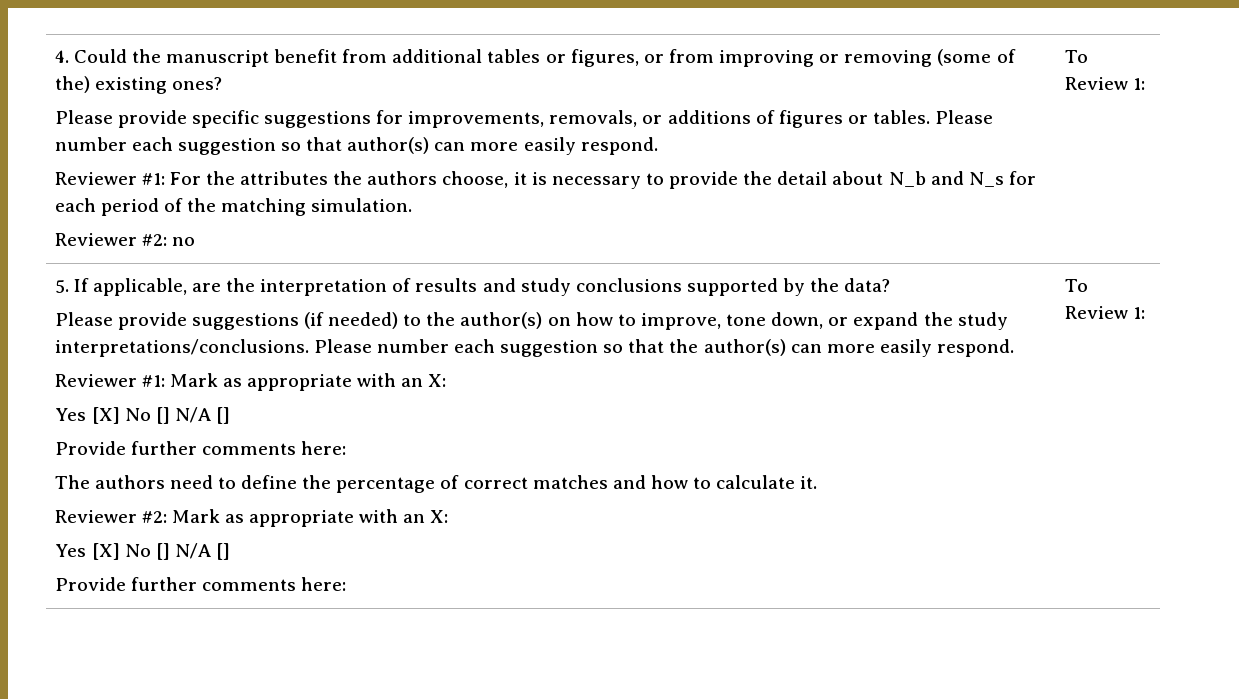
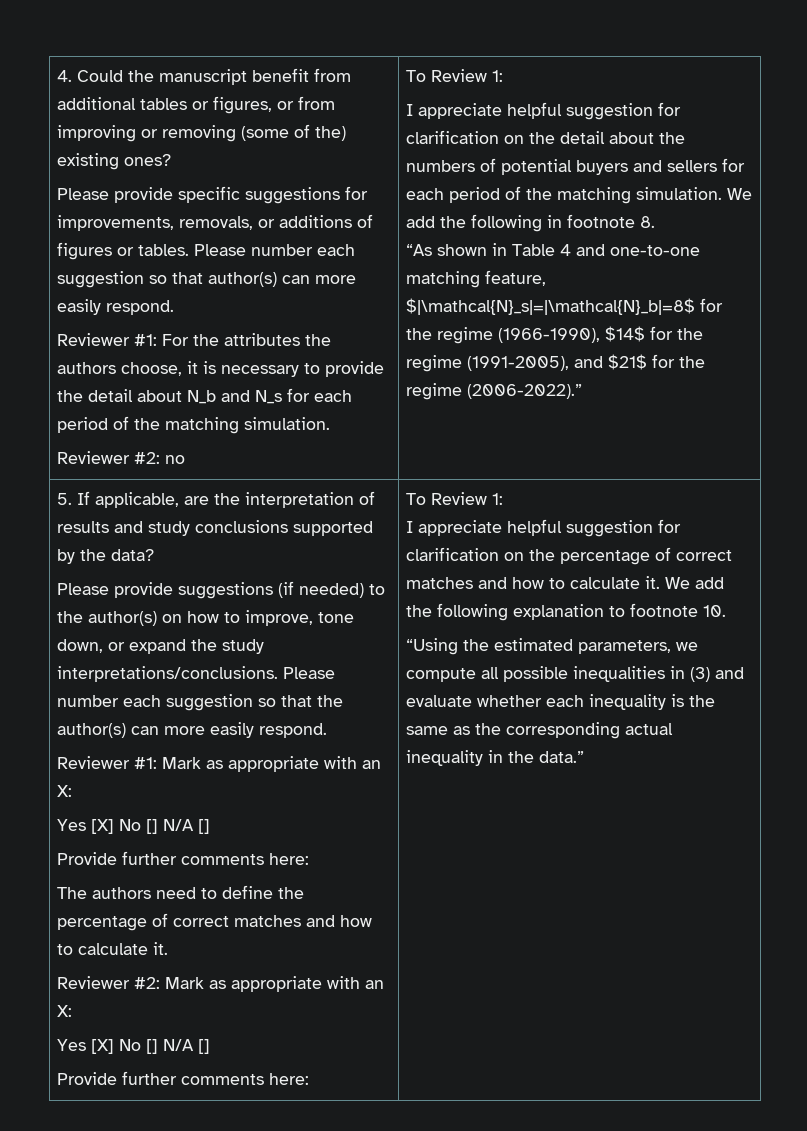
(1145, 84) none -> [406,102,682,120] [406,130,686,144] [406,158,746,175] [406,186,753,204] [406,214,656,232] [406,243,701,256] [406,270,547,288] [406,298,724,315] [406,326,704,344] [406,354,706,372] [406,383,583,400] // I appreciate helpful suggestion for clarification on the detail about the numbers of potential buyers and sellers for each period of the matching simulation. We add the following in footnote 8. // “As shown in Table 4 and one-to-one matching feature, $|\mathcal{N}_s|=|\mathcal{N}_b|=8$ for the regime (1966-1990), $14$ for the regime (1991-2005), and $21$ for the regime (2006-2022).”
(1145, 313) none -> [406,519,682,537] [406,547,733,565] [406,576,725,589] [406,603,727,621] [406,638,699,655] [406,666,745,682] [406,694,716,710] [406,722,674,739] [406,750,585,766] // I appreciate helpful suggestion for clarification on the percentage of correct matches and how to calculate it. We add the following explanation to footnote 10. // “Using the estimated parameters, we compute all possible inequalities in (3) and evaluate whether each inequality is the same as the corresponding actual inequality in the data.”

